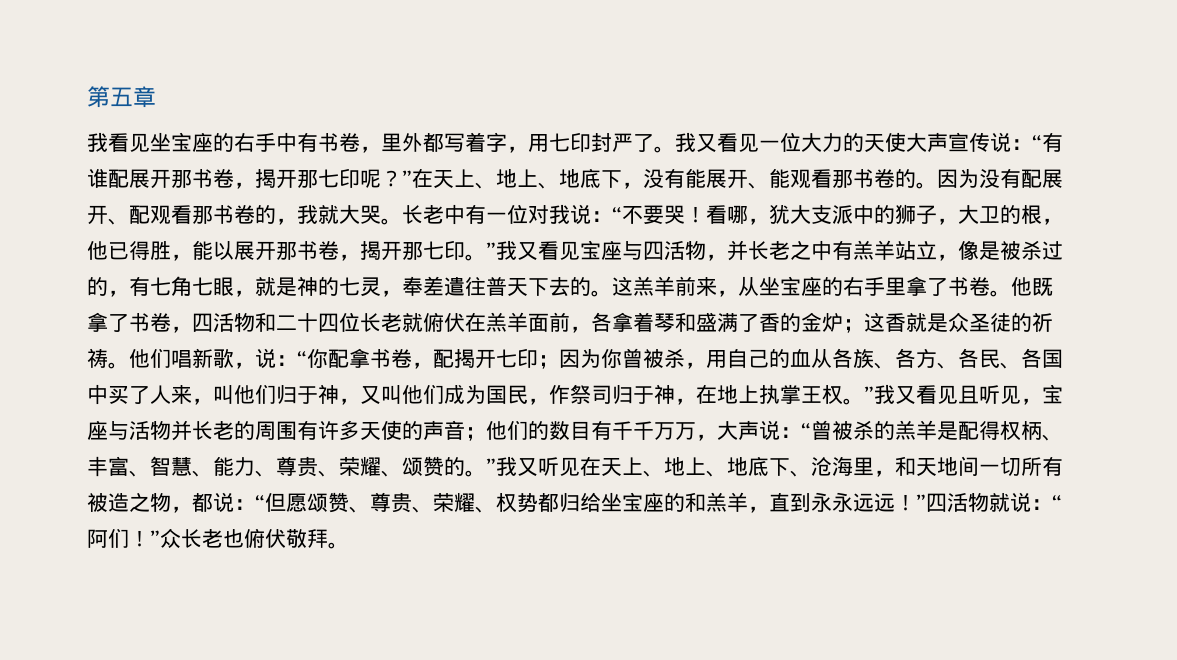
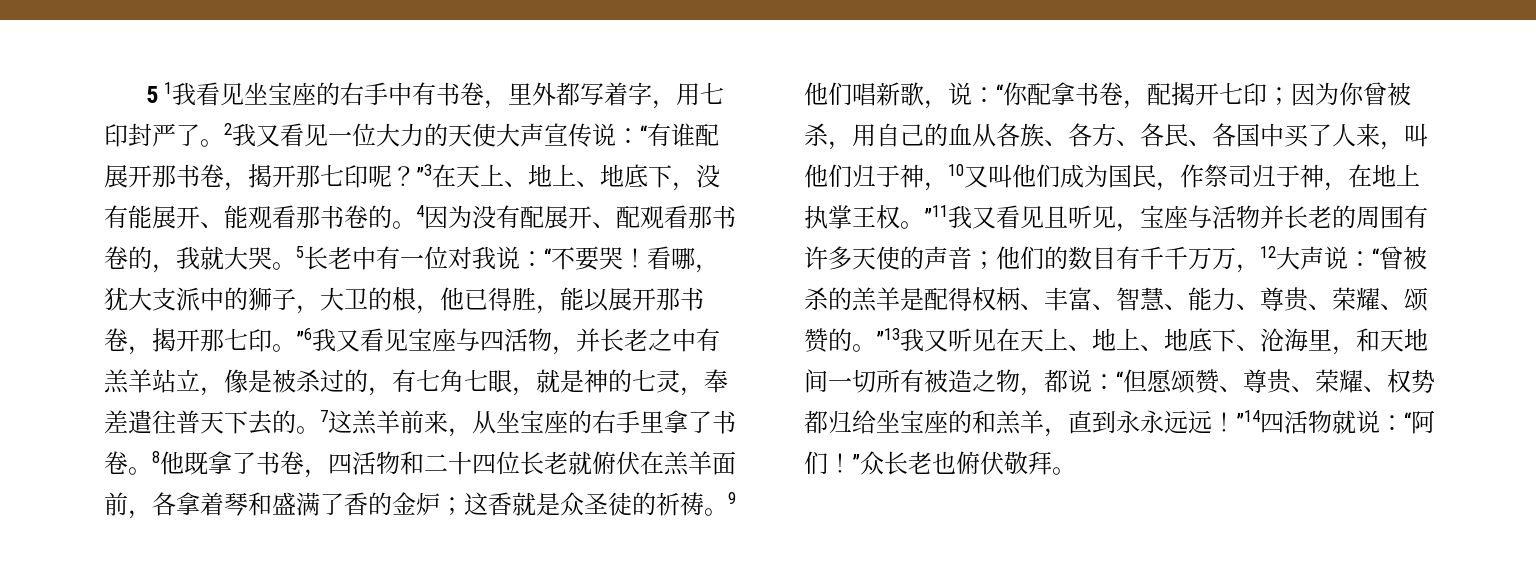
[87,86,156,108] 第五章 // -> [145,82,173,103] 5 1
(675, 149) none -> [224,123,232,135] 2
[402,170,412,186] ” -> [416,164,432,185] ”3
(937, 185) none -> [416,205,424,217] 4
(402, 221) none -> [296,246,304,258] 5
[486,242,496,258] ” -> [296,328,312,349] ”6
(612, 293) none -> [320,410,328,422] 7
(1011, 293) none -> [152,451,160,463] 8
(129, 365) none -> [728,492,736,504] 9
(360, 401) none -> [948,164,964,176] 10
[864,386,874,402] ” -> [924,205,948,226] ”11
(717, 437) none -> [1260,246,1276,258] 12
[486,458,496,474] ” -> [876,328,900,349] ”13
[916,494,926,510] ” -> [1236,410,1260,431] ”14

